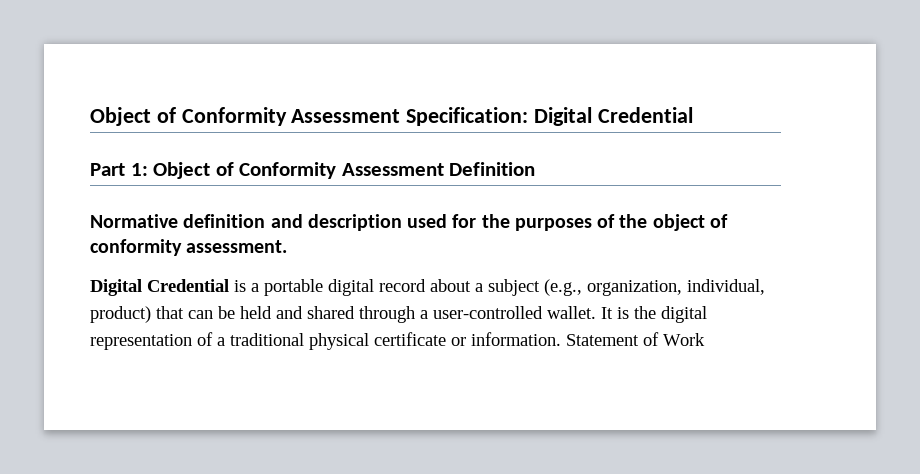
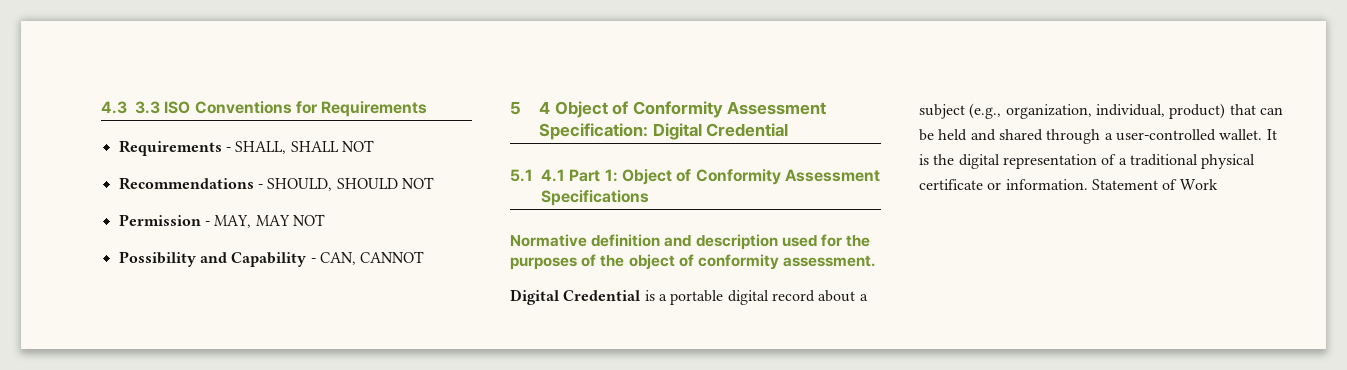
(90, 116) none -> [101,101,428,117] [118,140,374,156] [118,177,434,191] [118,214,325,228] [118,251,425,267] [510,101,551,115] 4.3 3.3 ISO Conventions for Requirements // Requirements - SHALL, SHALL NOT // Recommendations - SHOULD, SHOULD NOT // Permission - MAY, MAY NOT // Possibility and Capability - CAN, CANNOT // 5 4
(693, 115) none -> [510,169,565,182] 5.1 4.1
[449,162,536,176] Definition -> [541,190,649,206] Specifications

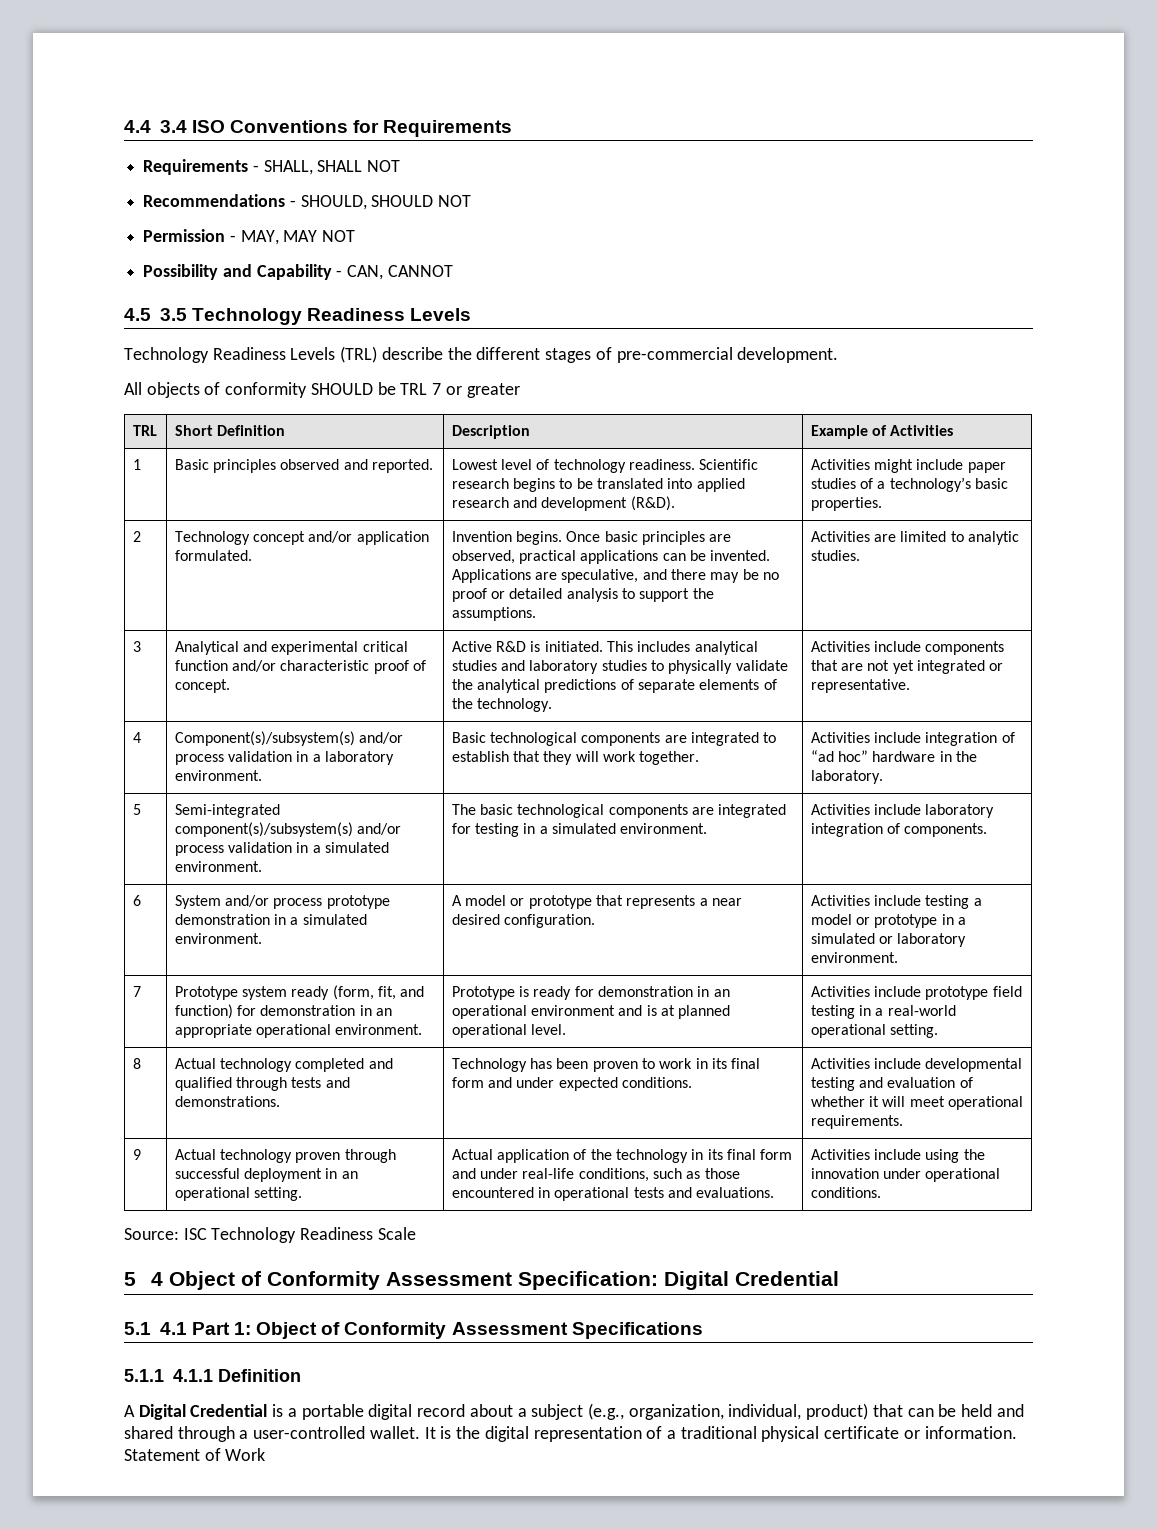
[101,101,160,114] 4.3 3.3 -> [124,120,187,133] 4.4 3.4
(425, 257) none -> [124,308,472,325] [124,346,839,363] [124,382,520,398] [132,425,157,436] [174,425,286,436] [451,425,530,439] [810,425,954,439] [132,459,141,470] [174,459,434,473] [451,459,759,473] [451,478,745,492] [451,496,675,511] [810,459,1006,473] [810,477,1009,492] [810,497,882,511] [132,531,141,542] [174,531,429,545] [174,550,252,561] [451,531,732,545] [451,550,771,564] [451,569,780,583] [451,588,714,602] [451,607,536,621] [810,531,1020,545] [810,550,860,561] [132,641,141,652] [174,641,408,655] [174,660,427,674] [174,679,230,693] [451,641,758,655] [451,660,788,674] [451,679,777,693] [451,698,553,712] [810,641,1005,655] [810,660,1004,674] [810,679,910,693] [132,732,141,743] [174,731,404,746] [174,751,395,765] [174,770,262,781] [451,732,777,746] [451,751,700,765] [810,732,1015,746] [810,750,978,762] [810,770,883,784] [132,804,141,815] [174,804,280,818] [174,822,402,837] [174,842,390,856] [174,861,262,872] [451,804,787,818] [451,823,708,837] [810,804,995,818] [810,823,988,837] [132,895,141,906] [174,895,390,909] [174,914,367,925] [174,933,262,944] [451,895,743,909] [451,914,596,928] [810,895,982,909] [810,914,967,928] [810,933,967,947] [810,952,898,963] [132,986,141,997] [174,985,425,1000] [174,1004,393,1019] [174,1024,423,1038] [451,986,730,1000] [451,1005,731,1019] [451,1024,567,1038] [810,986,1022,1000] [810,1005,956,1019] [810,1024,939,1038] [132,1058,141,1069] [174,1058,393,1072] [174,1077,350,1091] [174,1096,280,1107] [451,1058,761,1072] [451,1077,693,1091] [810,1058,1023,1072] [810,1077,973,1091] [810,1096,1024,1110] [810,1115,903,1129] [132,1149,141,1160] [174,1149,396,1163] [174,1168,358,1182] [174,1187,303,1201] [451,1149,793,1163] [451,1168,740,1182] [451,1187,775,1201] [810,1149,985,1163] [810,1168,1001,1182] [810,1187,881,1198] [124,1227,416,1243] // 4.5 3.5 Technology Readiness Levels // Technology Readiness Levels (TRL) describe the different stages of pre-commercial development. // All objects of conformity SHOULD be TRL 7 or greater // TRL | Short Definition | Description | Example of Activities // 1 | Basic principles observed and reported. | Lowest level of technology readiness. Scientific research begins to be translated into applied research and development (R&D). | Activities might include paper studies of a technology’s basic properties. // 2 | Technology concept and/or application formulated. | Invention begins. Once basic principles are observed, practical applications can be invented. Applications are speculative, and there may be no proof or detailed analysis to support the assumptions. | Activities are limited to analytic studies. // 3 | Analytical and experimental critical function and/or characteristic proof of concept. | Active R&D is initiated. This includes analytical studies and laboratory studies to physically validate the analytical predictions of separate elements of the technology. | Activities include components that are not yet integrated or representative. // 4 | Component(s)/subsystem(s) and/or process validation in a laboratory environment. | Basic technological components are integrated to establish that they will work together. | Activities include integration of “ad hoc” hardware in the laboratory. // 5 | Semi-integrated component(s)/subsystem(s) and/or process validation in a simulated environment. | The basic technological components are integrated for testing in a simulated environment. | Activities include laboratory integration of components. // 6 | System and/or process prototype demonstration in a simulated environment. | A model or prototype that represents a near desired configuration. | Activities include testing a model or prototype in a simulated or laboratory environment. // 7 | Prototype system ready (form, fit, and function) for demonstration in an appropriate operational environment. | Prototype is ready for demonstration in an operational environment and is at planned operational level. | Activities include prototype field testing in a real-world operational setting. // 8 | Actual technology completed and qualified through tests and demonstrations. | Technology has been proven to work in its final form and under expected conditions. | Activities include developmental testing and evaluation of whether it will meet operational requirements. // 9 | Actual technology proven through successful deployment in an operational setting. | Actual application of the technology in its final form and under real-life conditions, such as those encountered in operational tests and evaluations. | Activities include using the innovation under operational conditions. // Source: ISC Technology Readiness Scale
[510,234,871,250] [510,254,876,270] Normative definition and description used for the purposes of the object of conformity assessment. // -> [124,1369,301,1382] [124,1405,135,1417] 5.1.1 4.1.1 Definition // A

